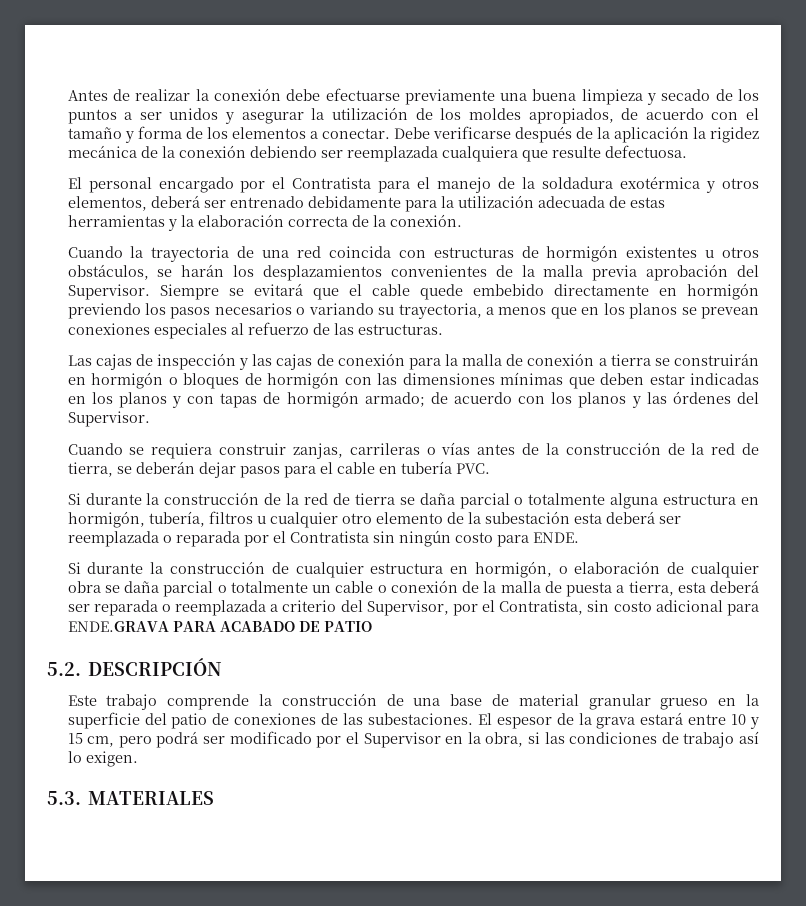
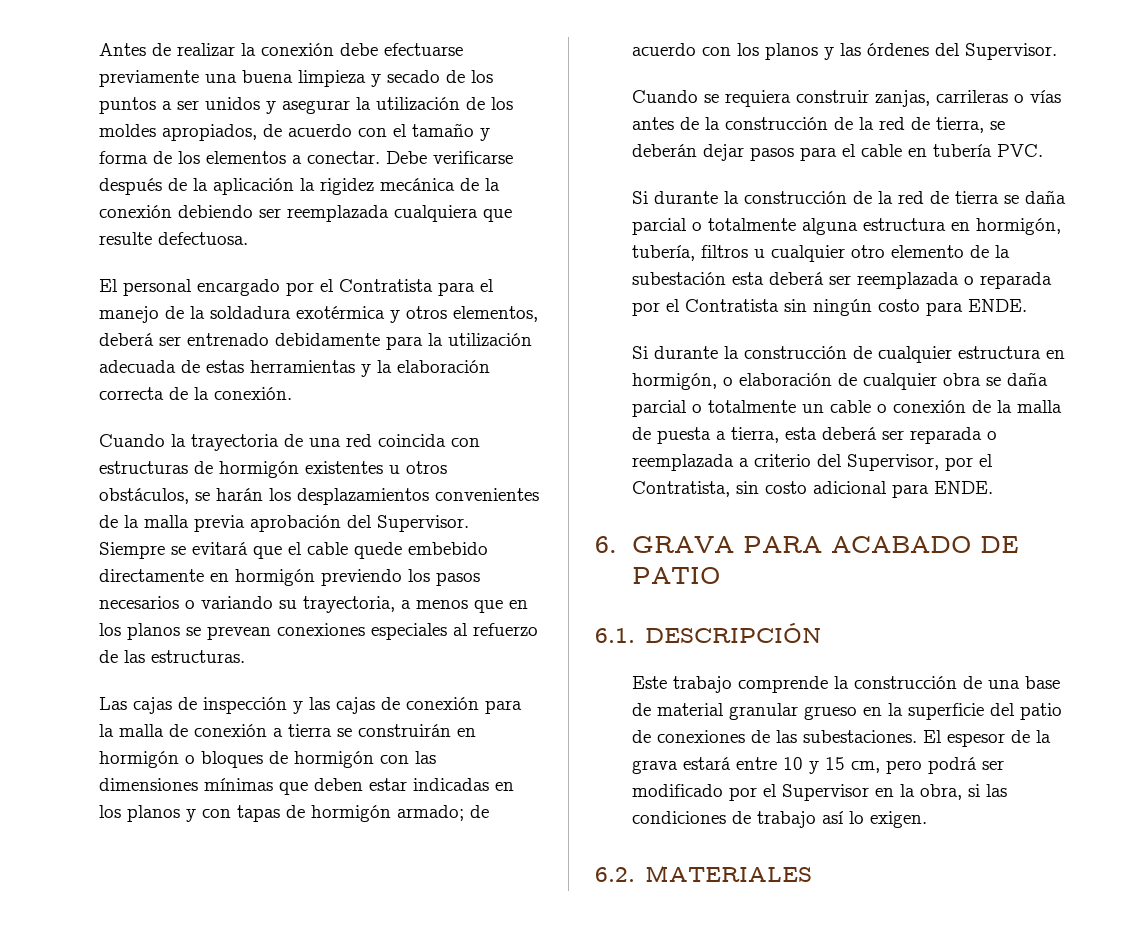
[67,621,169,632] ENDE.GRAVA -> [934,481,994,494] [595,536,735,553] ENDE. // 6. GRAVA
[47,662,81,676] 5.2. -> [595,628,635,643] 6.1.
[47,791,81,805] 5.3. -> [595,867,635,882] 6.2.

